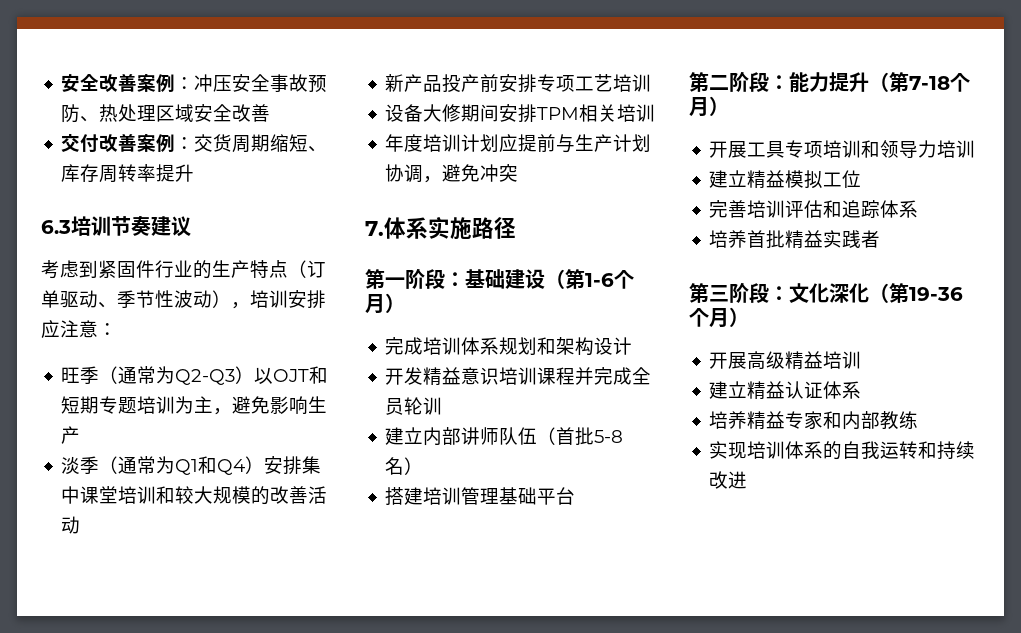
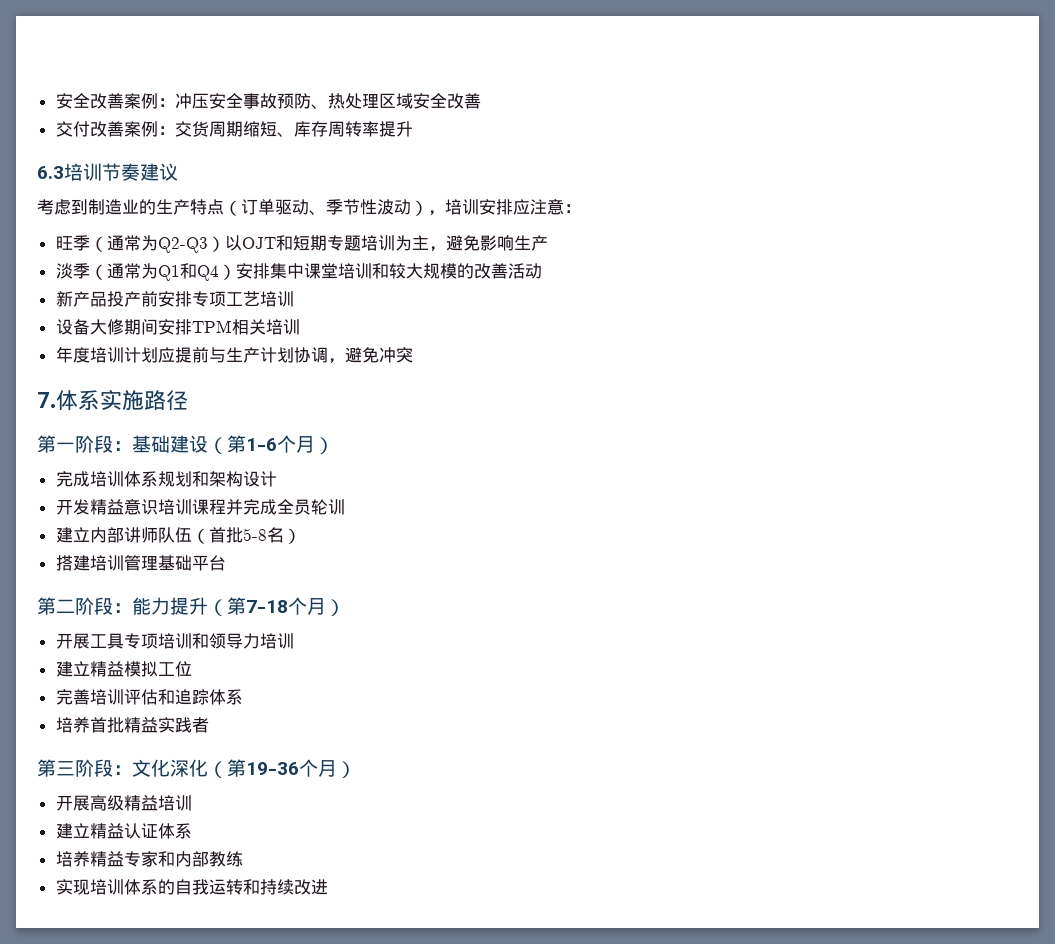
[98,260,174,278] 紧固件行 -> [88,199,122,215] 制造

